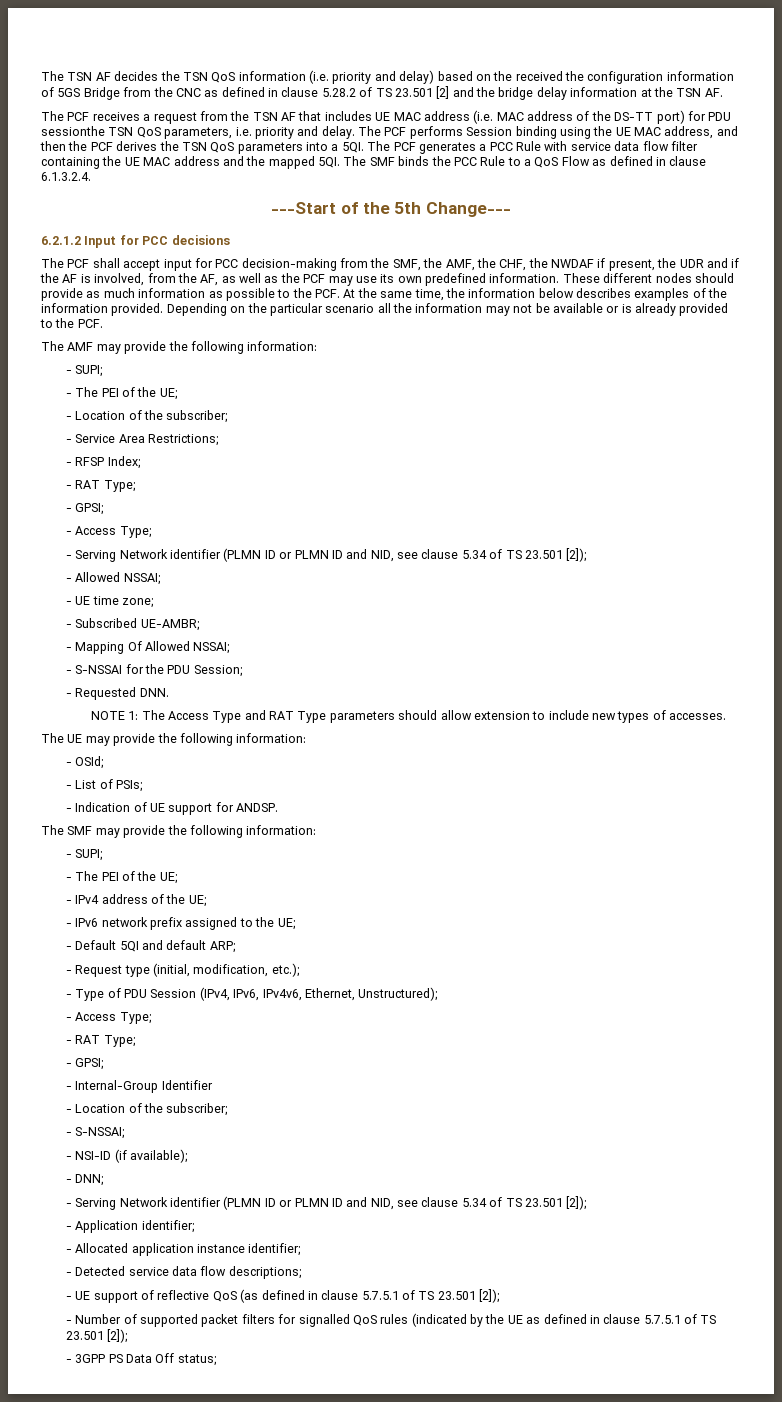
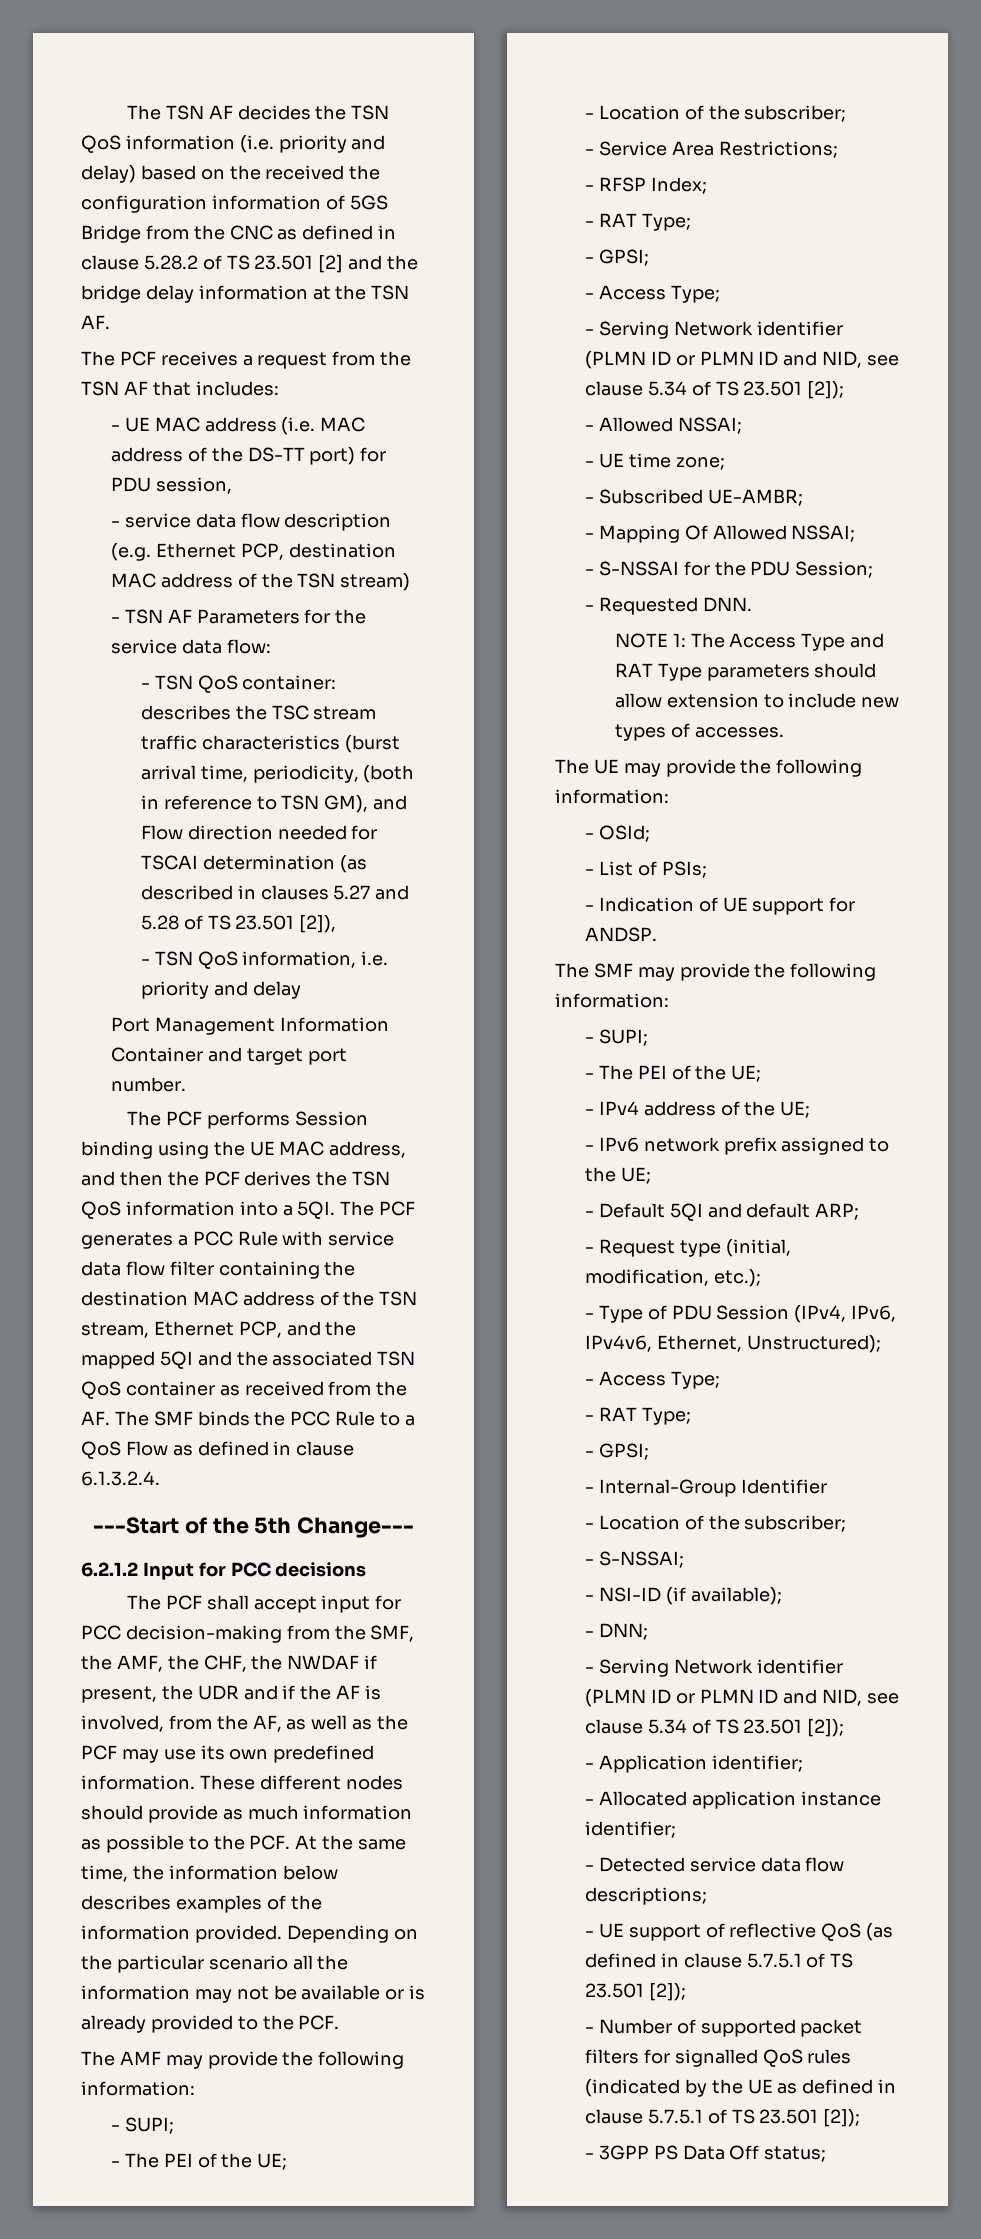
[324,111,372,121] includes -> [195,381,279,396] [110,425,120,431] includes: // -
[41,126,355,139] sessionthe TSN QoS parameters, i.e. priority and delay. -> [155,477,232,494] [110,513,392,531] [110,543,396,561] [110,573,411,591] [110,609,367,624] [110,639,271,654] [140,675,337,693] [140,705,377,720] [140,735,400,753] [140,765,415,783] [140,795,408,813] [140,825,378,840] [140,855,367,873] [140,885,410,900] [140,915,337,933] [140,951,389,969] [140,981,301,999] [110,1017,389,1035] [110,1047,347,1065] [110,1077,186,1092] session, // - service data flow description (e.g. Ethernet PCP, destination MAC address of the TSN stream) // - TSN AF Parameters for the service data flow: // - TSN QoS container: describes the TSC stream traffic characteristics (burst arrival time, periodicity, (both in reference to TSN GM), and Flow direction needed for TSCAI determination (as described in clauses 5.27 and 5.28 of TS 23.501 [2]), // - TSN QoS information, i.e. priority and delay // Port Management Information Container and target port number. //
[237,142,303,154] parameters -> [125,1201,235,1216] information
[124,156,340,169] UE MAC address and the mapped 5QI. -> [81,1291,418,1306] [81,1321,357,1338] [81,1351,416,1369] [81,1381,408,1399] [81,1411,110,1425] destination MAC address of the TSN stream, Ethernet PCP, and the mapped 5QI and the associated TSN QoS container as received from the AF.

